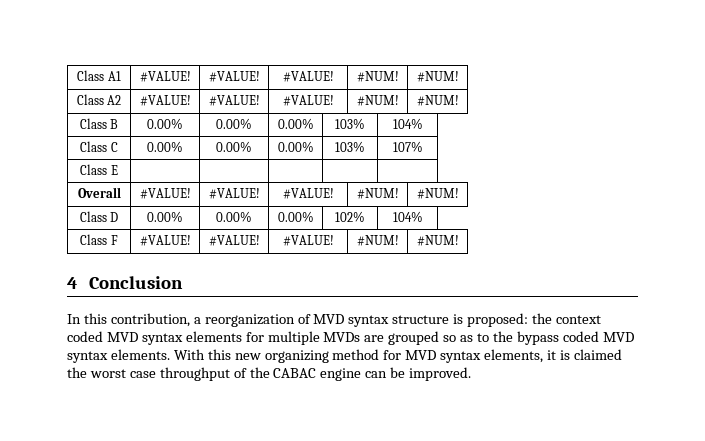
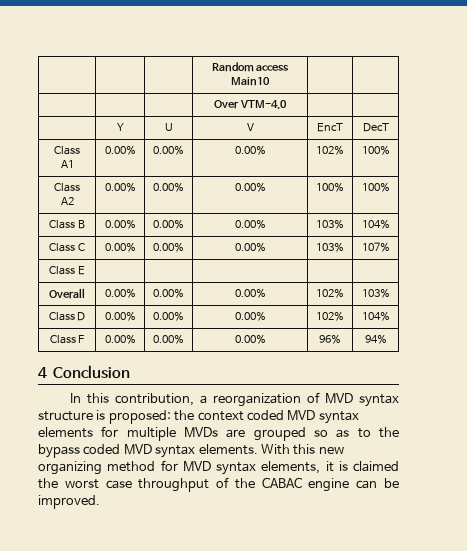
[77,70,121,81] [139,71,191,82] [208,71,260,82] [282,71,334,82] [356,71,399,82] [416,71,459,82] [76,94,122,105] [139,95,191,106] [208,95,260,106] [282,95,334,106] [356,95,399,106] [416,95,459,106] Class A1 | #VALUE! | #VALUE! | #VALUE! | #NUM! | #NUM! // Class A2 | #VALUE! | #VALUE! | #VALUE! | #NUM! | #NUM! -> [211,62,290,72] [231,77,270,86] [214,100,287,109] [116,123,124,131] [164,123,173,131] [246,123,254,131] [317,123,343,132] [362,123,389,132] [54,146,80,155] [60,160,74,168] [104,145,136,155] [153,145,184,155] [234,145,266,155] [316,145,344,155] [361,145,390,155] [54,183,80,192] [60,197,74,205] [104,182,136,192] [153,182,184,192] [234,182,266,192] [316,182,344,192] [361,182,390,192] | | | Random access Main10 | | // | | | Over VTM-4.0 | | // | Y | U | V | EncT | DecT // Class A1 | 0.00% | 0.00% | 0.00% | 102% | 100% // Class A2 | 0.00% | 0.00% | 0.00% | 100% | 100%
[139,188,191,199] [208,188,260,199] [282,188,334,199] [356,188,399,199] [416,188,459,199] #VALUE! | #VALUE! | #VALUE! | #NUM! | #NUM! -> [104,288,136,298] [153,288,184,298] [234,288,266,298] [316,288,344,298] [361,288,390,298] 0.00% | 0.00% | 0.00% | 102% | 103%
[139,235,191,246] [208,235,260,246] [282,235,334,246] [356,235,399,246] [416,235,459,246] #VALUE! | #VALUE! | #VALUE! | #NUM! | #NUM! -> [104,334,136,344] [153,334,184,344] [234,334,266,344] [319,334,341,344] [364,334,387,344] 0.00% | 0.00% | 0.00% | 96% | 94%

